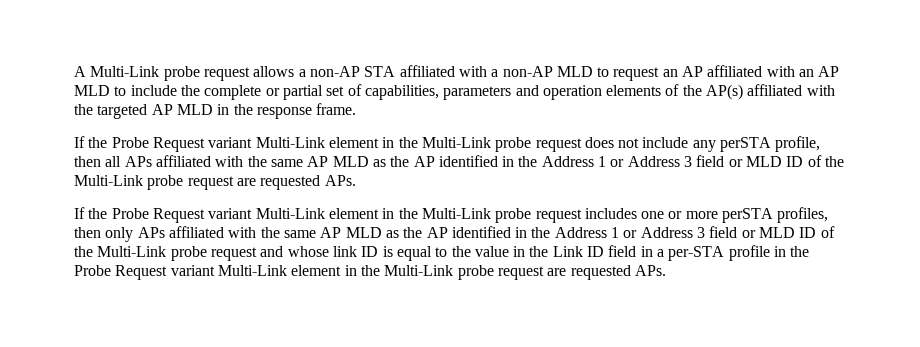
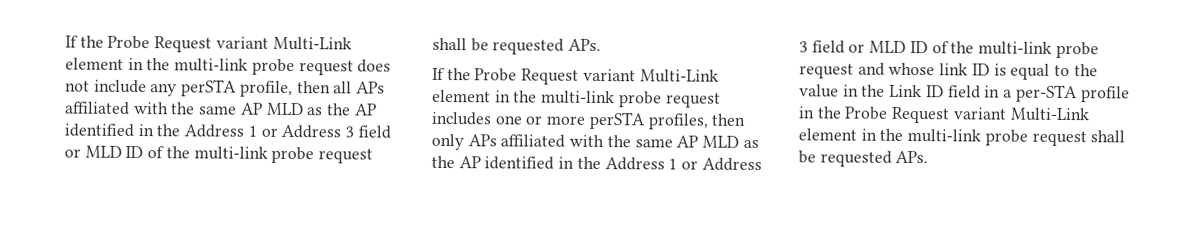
[74,65,840,81] [74,84,835,100] [74,103,357,119] [74,136,491,152] A Multi-Link probe request allows a non-AP STA affiliated with a non-AP MLD to request an AP affiliated with an AP MLD to include the complete or partial set of capabilities, parameters and operation elements of the AP(s) affiliated with the targeted AP MLD in the response frame. // If the Probe Request variant Multi-Link element in the Multi-Link -> [65,35,352,53] [65,57,249,72] If the Probe Request variant Multi-Link element in the multi-link
[74,175,256,190] Multi-Link probe request are -> [193,146,374,164] [432,37,489,52] multi-link probe request shall be
[421,208,491,219] Multi-Link -> [541,90,616,105] multi-link
[97,246,167,257] Multi-Link -> [978,41,1053,55] multi-link
[384,265,567,280] Multi-Link probe request are -> [907,128,1126,147] [798,150,816,164] multi-link probe request shall be

